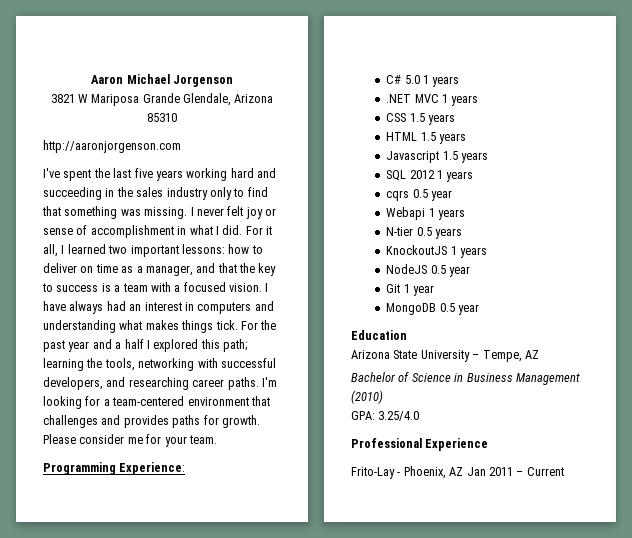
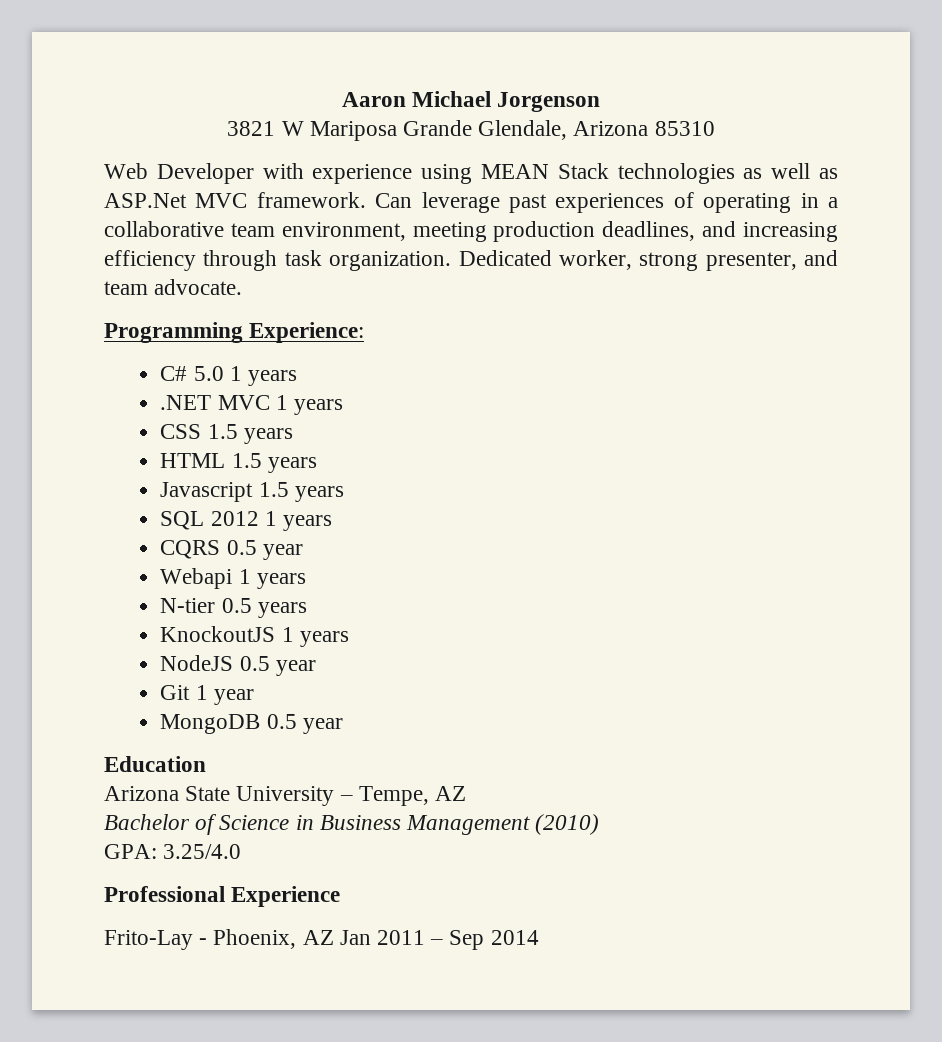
[43,140,181,153] [43,168,276,181] [43,187,268,200] [42,206,276,219] [43,225,272,238] [43,244,263,257] [43,263,277,276] [42,282,269,292] [43,301,274,314] [43,320,277,333] [43,339,247,352] [43,358,276,371] [43,377,277,390] [43,396,270,409] [43,415,260,428] [43,434,217,447] http://aaronjorgenson.com // I've spent the last five years working hard and succeeding in the sales industry only to find that something was missing. I never felt joy or sense of accomplishment in what I did. For it all, I learned two important lessons: how to deliver on time as a manager, and that the key to success is a team with a focused vision. I have always had an interest in computers and understanding what makes things tick. For the past year and a half I explored this path; learning the tools, networking with successful developers, and researching career paths. I'm looking for a team-centered environment that challenges and provides paths for growth. Please consider me for your team. -> [104,163,838,184] [104,192,838,213] [104,221,838,242] [104,250,838,271] [104,279,243,295] Web Developer with experience using MEAN Stack technologies as well as ASP.Net MVC framework. Can leverage past experiences of operating in a collaborative team environment, meeting production deadlines, and increasing efficiency through task organization. Dedicated worker, strong presenter, and team advocate.
[386,190,410,201] cqrs -> [160,540,221,559] CQRS
[526,467,564,476] Current -> [449,930,539,950] Sep 2014

